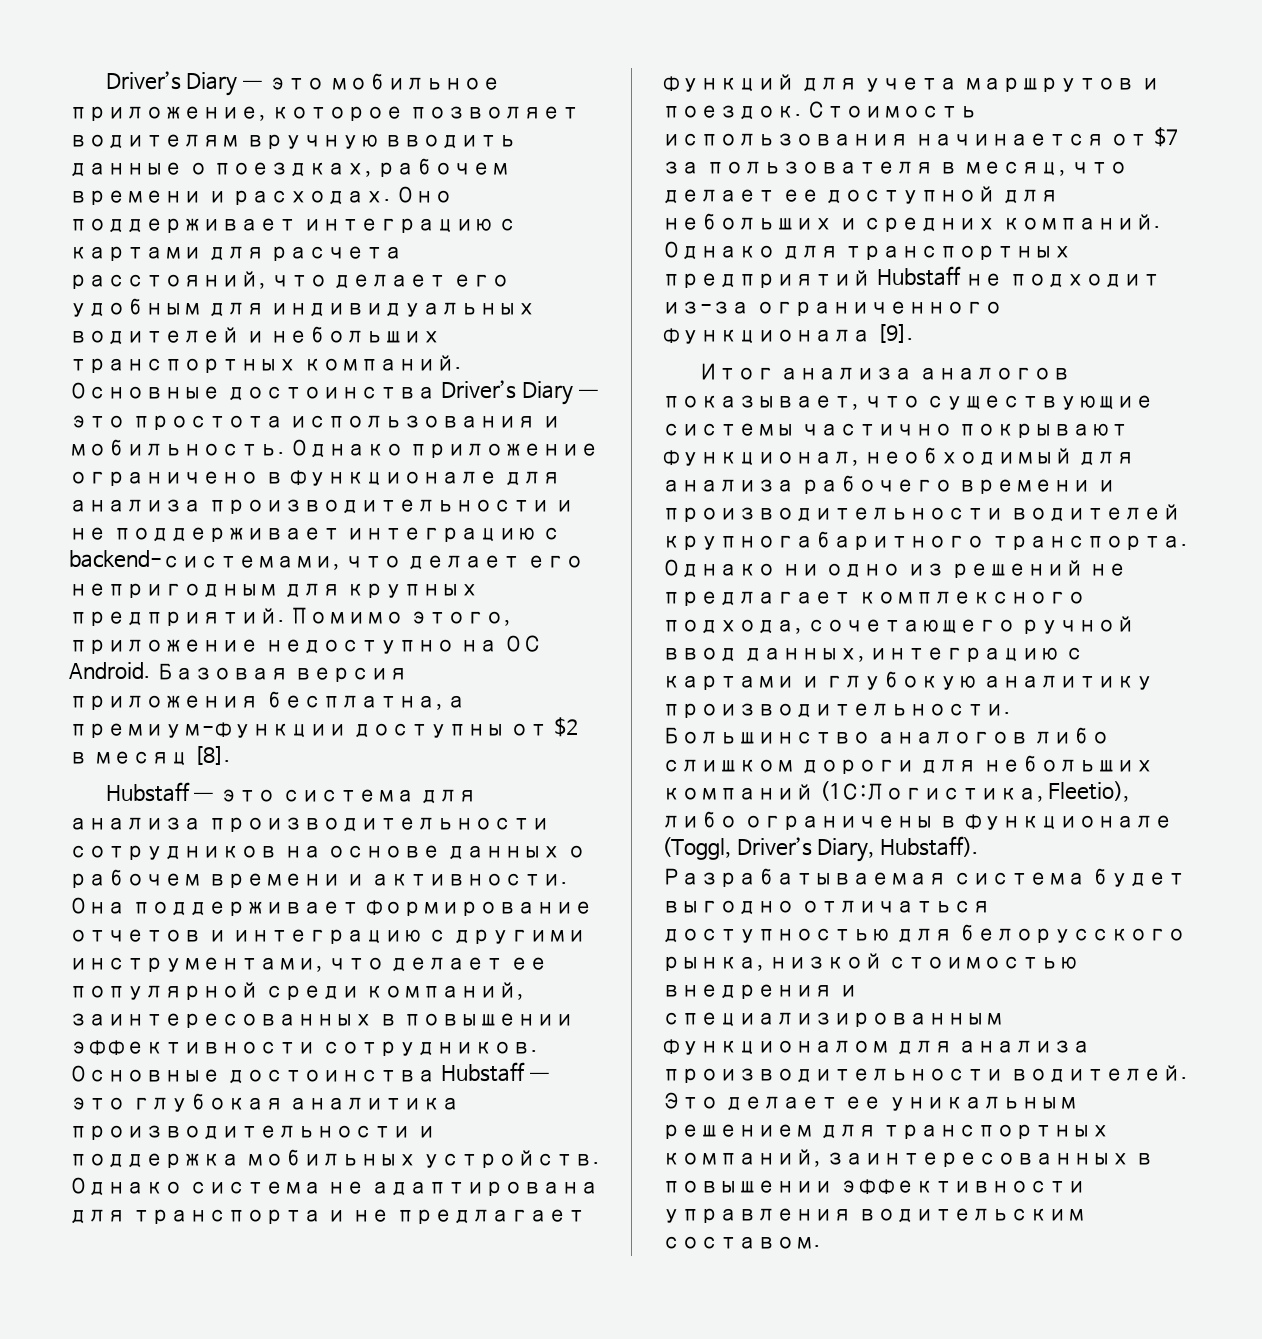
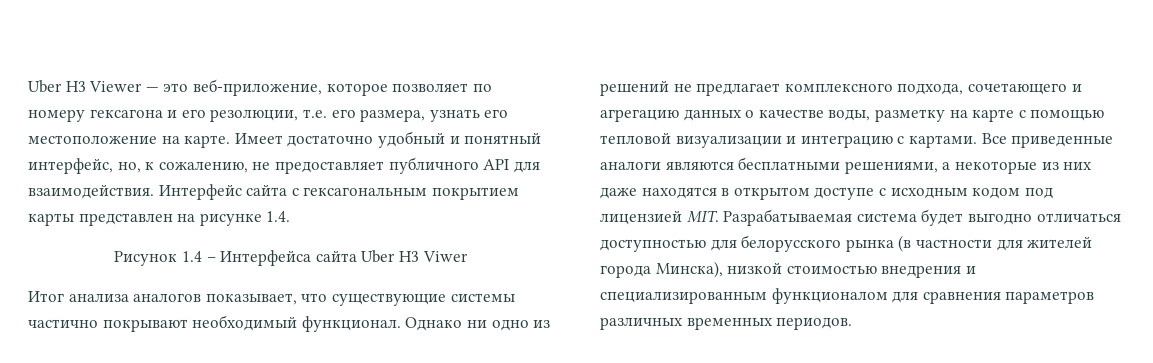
[105,71,502,96] [69,106,581,121] [69,134,518,149] [69,158,511,177] [69,186,454,205] [69,218,518,233] [69,246,404,261] [69,271,511,289] [69,298,537,317] [69,326,442,345] [69,355,461,373] [69,380,598,405] [69,415,562,430] [69,439,600,458] [69,470,562,486] [69,499,575,514] [69,527,562,542] [69,550,585,570] [69,583,480,598] [69,607,511,626] [69,635,543,654] [69,662,409,682] [69,691,467,710] [69,717,579,738] [69,746,231,766] [105,782,478,804] [69,817,550,832] [69,845,586,860] [69,869,568,888] [69,897,594,916] [69,929,586,944] [69,957,549,972] [69,982,524,1000] [69,1013,575,1028] [69,1040,537,1056] [69,1062,550,1084] [69,1093,461,1112] [69,1125,436,1140] [69,1149,600,1168] [69,1177,600,1196] [69,1209,586,1224] [662,74,1160,92] [662,101,978,120] [662,127,1179,147] [662,161,1128,176] [662,186,1060,204] [662,213,1161,232] [662,241,1073,260] [662,266,1162,288] [662,301,1003,316] [662,324,913,344] Driver’s Diary — это мобильное приложение, которое позволяет водителям вручную вводить данные о поездках, рабочем времени и расходах. Оно поддерживает интеграцию с картами для расчета расстояний, что делает его удобным для индивидуальных водителей и небольших транспортных компаний. Основные достоинства Driver’s Diary — это простота использования и мобильность. Однако приложение ограничено в функционале для анализа производительности и не поддерживает интеграцию с backend-системами, что делает его непригодным для крупных предприятий. Помимо этого, приложение недоступно на ОС Android. Базовая версия приложения бесплатна, а премиум-функции доступны от $2 в месяц [8]. // Hubstaff — это система для анализа производительности сотрудников на основе данных о рабочем времени и активности. Она поддерживает формирование отчетов и интеграцию с другими инструментами, что делает ее популярной среди компаний, заинтересованных в повышении эффективности сотрудников. Основные достоинства Hubstaff — это глубокая аналитика производительности и поддержка мобильных устройств. Однако система не адаптирована для транспорта и не предлагает функций для учета маршрутов и поездок. Стоимость использования начинается от $7 за пользователя в месяц, что делает ее доступной для небольших и средних компаний. Однако для транспортных предприятий Hubstaff не подходит из-за ограниченного функционала [9]. -> [28,79,492,96] [28,109,509,122] [28,131,542,148] [28,157,540,174] [28,184,519,200] [28,211,291,226] [114,250,468,266] Uber H3 Viewer — это веб-приложение, которое позволяет по номеру гексагона и его резолюции, т.е. его размера, узнать его местоположение на карте. Имеет достаточно удобный и понятный интерфейс, но, к сожалению, не предоставляет публичного API для взаимодействия. Интерфейс сайта с гексагональным покрытием карты представлен на рисунке 1.4. // Рисунок 1.4 – Интерфейса сайта Uber H3 Viwer
[662,447,1136,466] [662,475,1117,494] [662,504,1181,522] [662,531,1187,550] функционал, необходимый для анализа рабочего времени и производительности водителей крупногабаритного транспорта. -> [192,315,401,332] необходимый функционал.
[1021,616,1136,634] [662,647,1085,662] [662,671,1155,690] [662,703,1010,718] [662,727,1111,744] [662,755,1155,774] [662,781,1130,802] [662,811,1174,830] [662,836,978,862] ручной ввод данных, интеграцию с картами и глубокую аналитику производительности. Большинство аналогов либо слишком дороги для небольших компаний (1С:Логистика, Fleetio), либо ограничены в функционале (Toggl, Driver’s Diary, Hubstaff). -> [1071,84,1082,92] [600,109,1105,122] [600,132,1114,148] [600,157,1093,174] [600,187,1053,200] [600,210,719,225] и агрегацию данных о качестве воды, разметку на карте с помощью тепловой визуализации и интеграцию с картами. Все приведенные аналоги являются бесплатными решениями, а некоторые из них даже находятся в открытом доступе с исходным кодом под лицензией MIT.
[662,956,763,971] рынка, -> [845,235,1093,252] [600,261,723,278] рынка (в частности для жителей города Минска),
[958,1040,1092,1053] [662,1065,1187,1083] [662,1092,1079,1111] [662,1124,1111,1139] [662,1149,1155,1167] [662,1179,1086,1194] [662,1208,1086,1223] [662,1236,820,1249] анализа производительности водителей. Это делает ее уникальным решением для транспортных компаний, заинтересованных в повышении эффективности управления водительским составом. -> [922,291,1095,304] [600,317,853,330] сравнения параметров различных временных периодов.

